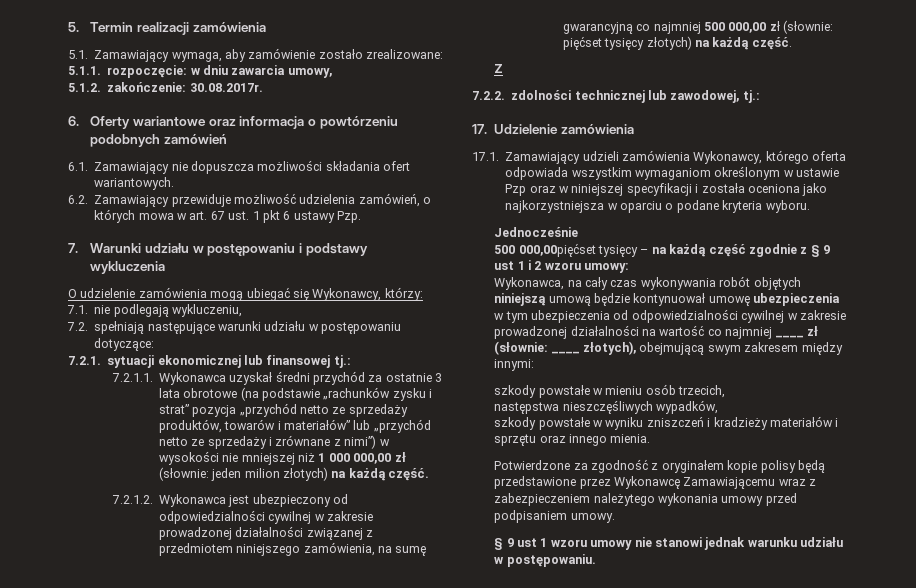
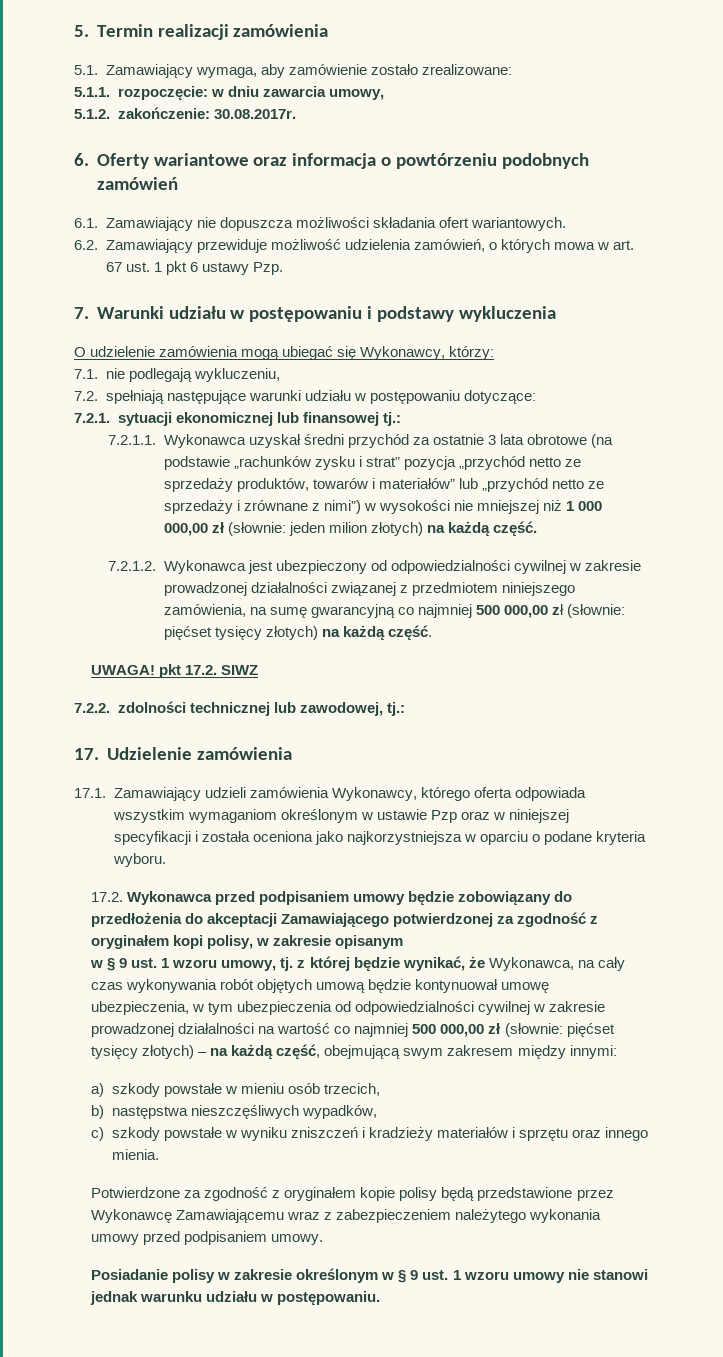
[494,64,504,73] Z -> [91,664,259,678] UWAGA! pkt 17.2. SIWZ
[494,227,579,237] [494,243,831,257] [494,260,630,273] Jednocześnie // 500 000,00pięćset tysięcy – na każdą część zgodnie z § 9 ust 1 i 2 wzoru umowy: // -> [91,891,573,906] [91,912,599,928] [91,935,404,949] [90,956,485,972] 17.2. Wykonawca przed podpisaniem umowy będzie zobowiązany do przedłożenia do akceptacji Zamawiającego potwierdzonej za zgodność z oryginałem kopi polisy, w zakresie opisanym // w § 9 ust. 1 wzoru umowy, tj. z której będzie wynikać, że
[494,293,547,306] niniejszą -> (313, 986) none
[753,293,841,306] ubezpieczenia -> [91,1001,190,1015] ubezpieczenia,
[775,326,818,338] [494,341,637,355] ____ zł (słownie: ____ złotych), -> [412,1023,615,1037] [91,1044,321,1060] 500 000,00 zł (słownie: pięćset tysięcy złotych) – na każdą część,
(535, 365) none -> [91,1083,105,1097] a)
(726, 391) none -> [91,1105,105,1119] b)
(719, 407) none -> [91,1127,105,1141] c)
[494,538,538,550] § 9 ust -> [91,1268,449,1283] Posiadanie polisy w zakresie określonym w § 9 ust.

